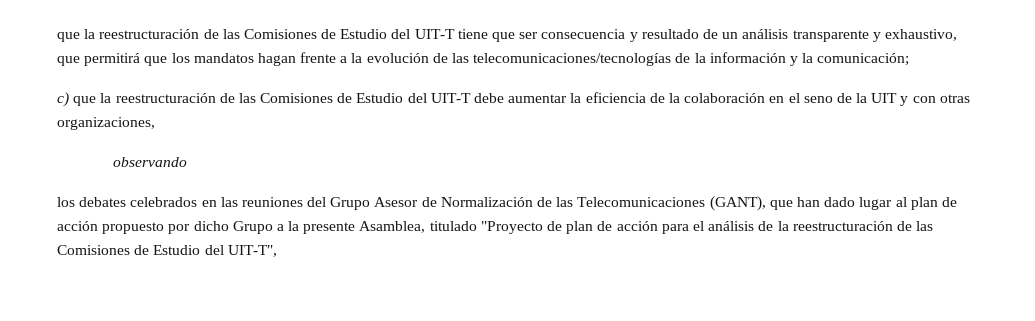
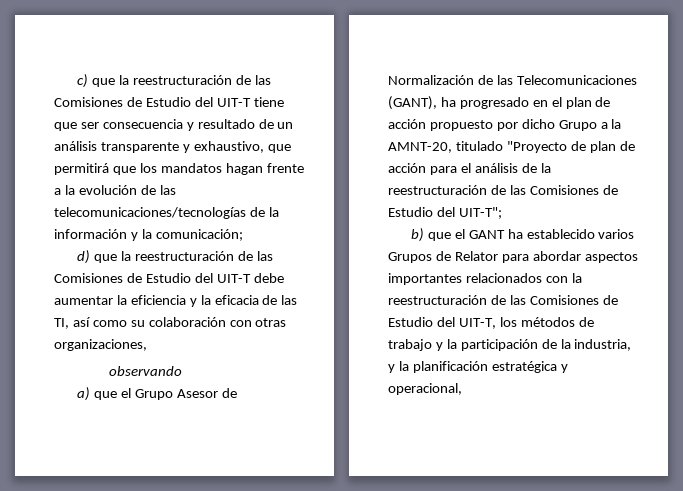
(57, 37) none -> [76,74,88,88] c)
[57,92,69,107] c) -> [76,250,90,264] d)
[649,93,970,106] [57,117,155,130] [112,157,187,167] [57,197,327,207] de la colaboración en el seno de la UIT y con otras organizaciones, // observando // los debates celebrados en las reuniones del -> [189,295,298,307] [54,317,287,329] [54,339,147,351] [109,366,183,376] [76,387,131,401] y la eficacia de las TI, así como su colaboración con otras organizaciones, // observando // a) que el
[769,197,907,210] que han dado lugar al -> [440,97,562,109] ha progresado en el
[303,221,426,234] presente Asamblea, -> [388,142,452,153] AMNT-20,
[227,245,277,257] UIT-T", -> [458,207,502,219] [410,228,635,242] [388,251,638,263] [388,273,582,285] [388,295,618,305] [388,317,594,329] [388,339,632,351] [388,361,568,373] [388,383,462,395] UIT-T"; // b) que el GANT ha establecido varios Grupos de Relator para abordar aspectos importantes relacionados con la reestructuración de las Comisiones de Estudio del UIT-T, los métodos de trabajo y la participación de la industria, y la planificación estratégica y operacional,

